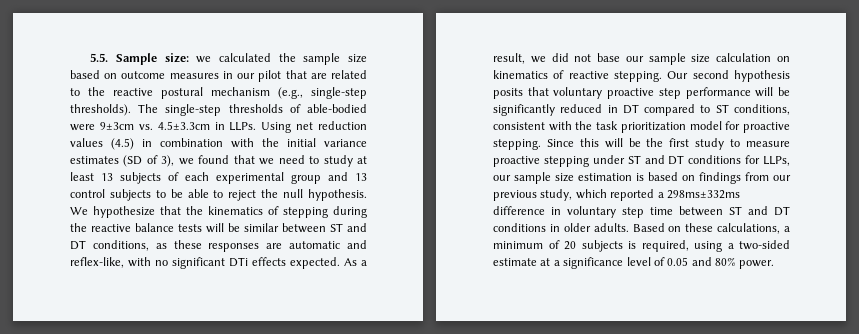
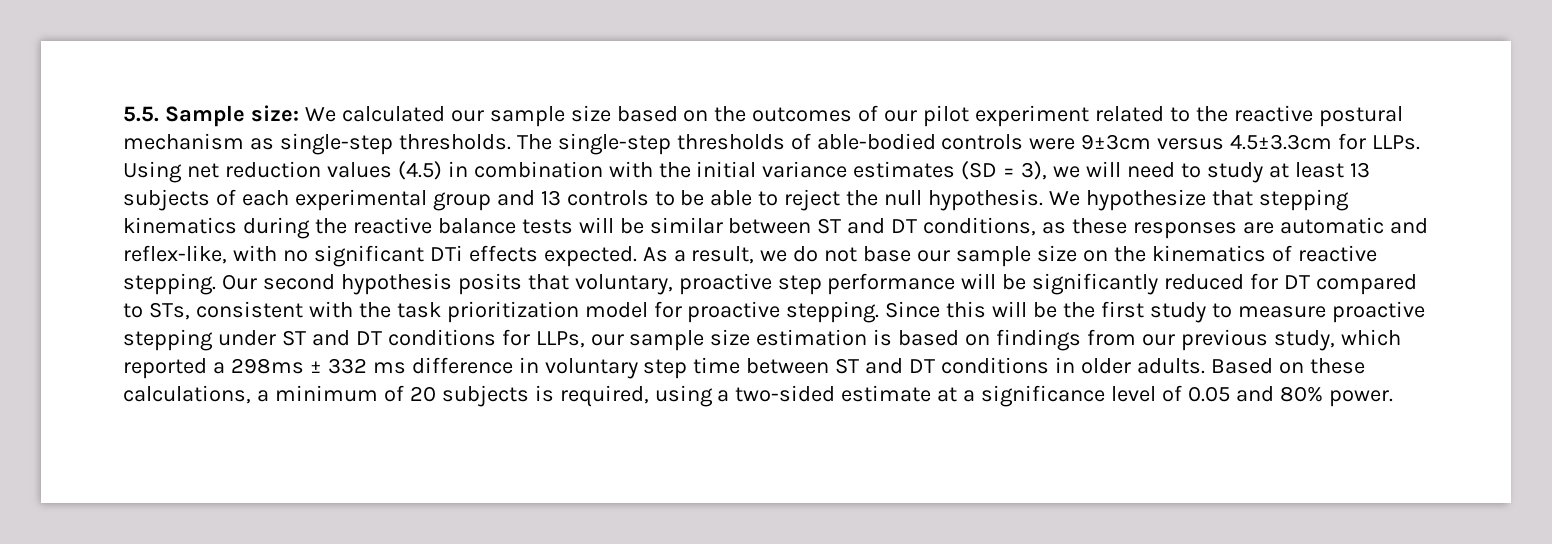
[196,53,296,63] we calculated the -> [304,106,484,122] We calculated our
[121,70,327,82] outcome measures in our pilot that are -> [714,105,1090,127] the outcomes of our pilot experiment
[278,87,367,99] [70,104,131,116] (e.g., single-step thresholds). -> [249,133,511,155] as single-step thresholds.
(367, 108) none -> [941,134,1024,150] controls
[138,121,225,130] vs. 4.5±3.3cm in -> [1157,133,1367,150] versus 4.5±3.3cm for
[146,155,158,164] of -> [1003,168,1016,177] =
[198,155,275,165] found that we -> [1086,161,1122,177] will
[70,189,151,201] control subjects -> [566,190,649,206] controls
[186,206,328,218] the kinematics of stepping -> [1258,189,1349,211] [123,217,237,234] stepping kinematics
[551,53,569,62] did -> [793,246,819,262] do
[716,53,790,62] calculation on -> [1082,246,1146,262] on the
[553,87,603,99] voluntary -> [574,274,673,295] voluntary,
[607,105,618,113] in -> [1250,273,1279,290] for
[715,104,790,115] ST conditions, -> [148,302,190,320] STs,
[666,190,740,199] 298ms±332ms -> [230,358,406,374] 298ms ± 332 ms

